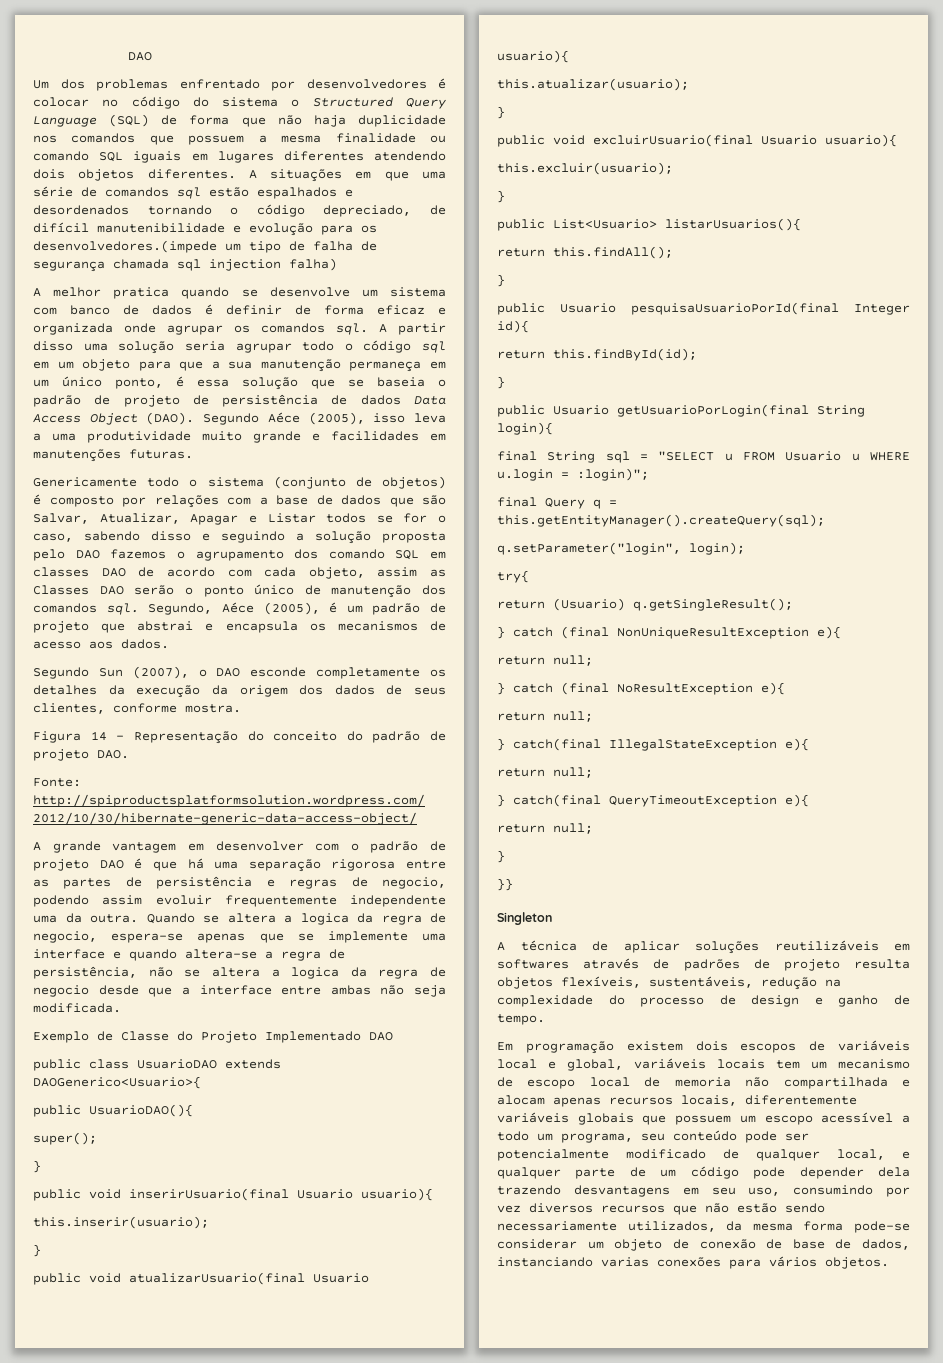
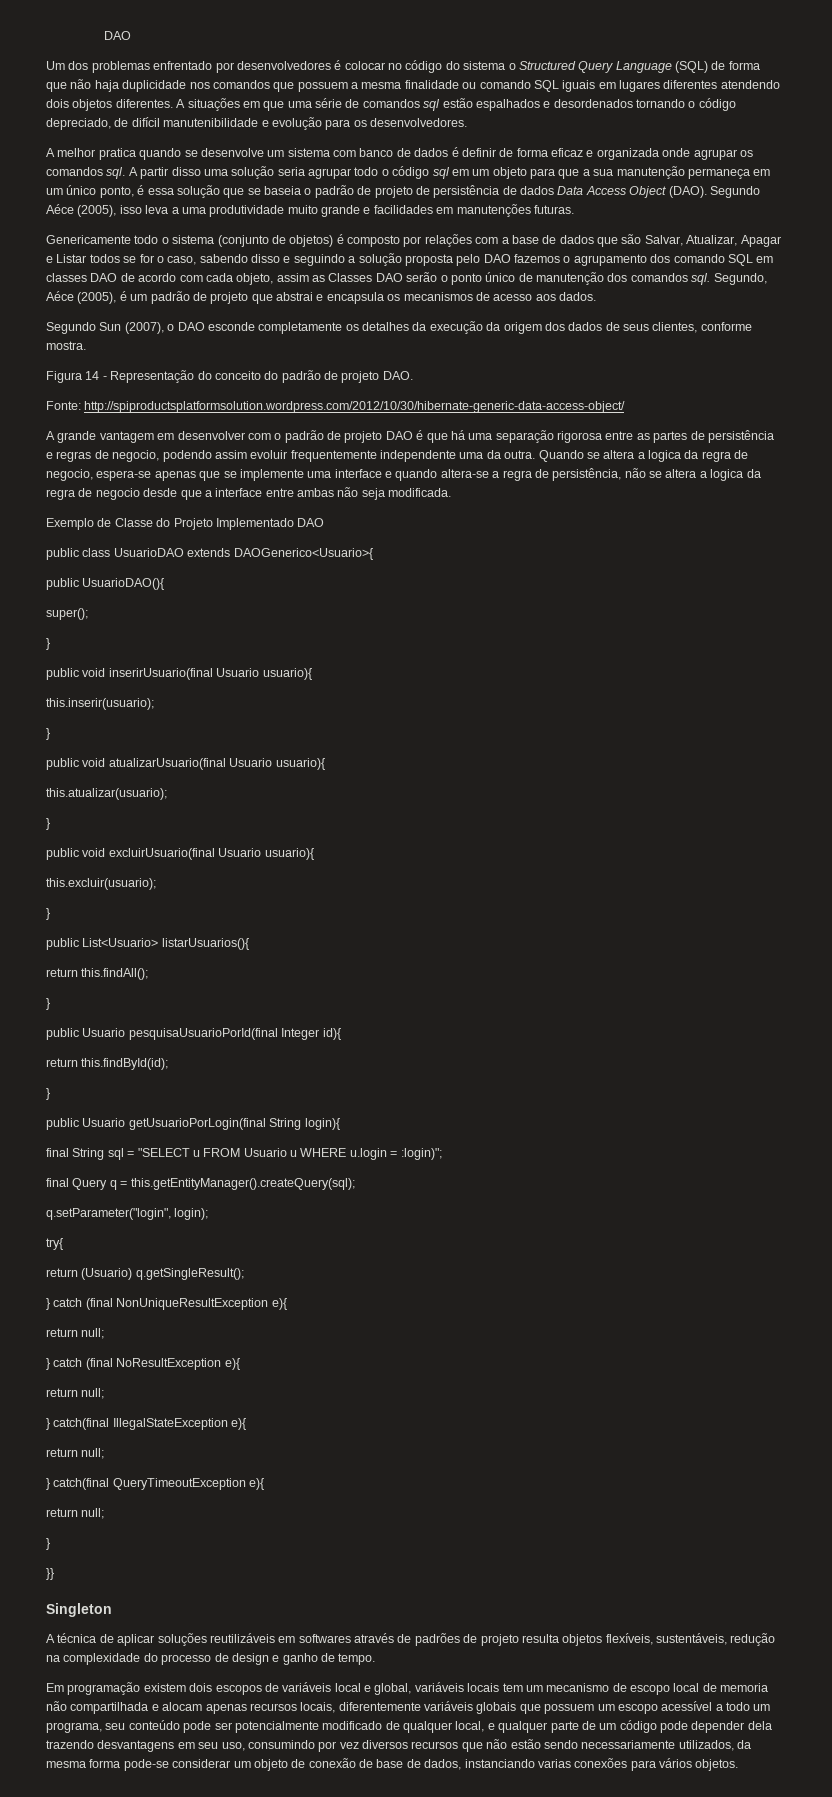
[33,240,377,253] [33,258,337,272] desenvolvedores.(impede um tipo de falha de segurança chamada sql injection falha) -> [370,118,467,127] desenvolvedores.

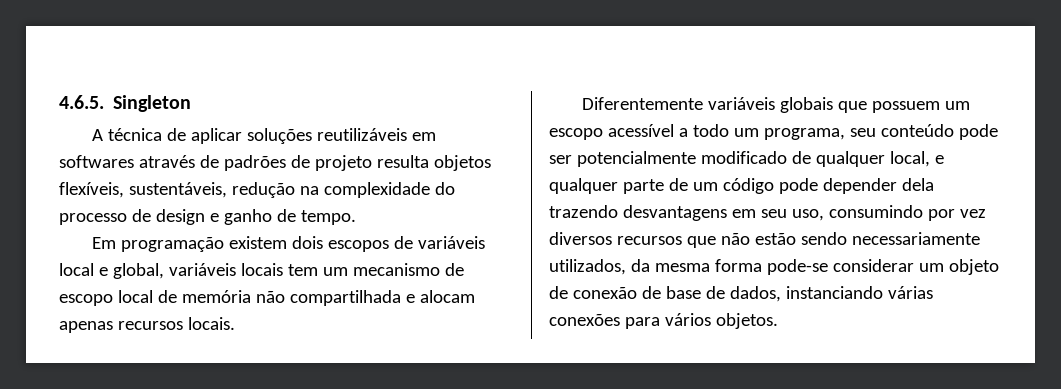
[103,31,131,40] [46,60,760,73] [46,79,780,92] [46,98,736,111] [46,117,467,130] [46,147,753,160] [46,166,771,179] [46,185,760,198] [46,204,574,217] [46,234,781,247] [46,253,774,266] [46,272,767,285] [46,291,596,304] [46,321,752,334] [46,341,86,350] [46,370,413,383] [46,401,626,413] [46,430,774,443] [46,450,749,462] [46,468,761,481] [46,487,452,500] [46,518,325,530] [46,548,373,560] [46,578,165,590] [46,608,88,620] [46,638,50,650] [46,668,312,680] [46,698,154,710] [46,728,50,740] [46,758,325,770] [46,788,167,800] [46,818,50,830] [46,848,314,860] [46,878,156,890] [46,908,50,920] [46,938,249,950] [46,968,149,980] [46,998,50,1010] [46,1028,341,1040] [46,1058,169,1070] [46,1088,50,1100] [46,1118,340,1130] [46,1148,442,1160] [46,1178,355,1190] [46,1208,209,1220] [46,1238,63,1250] [46,1268,244,1280] [46,1298,287,1310] [46,1328,105,1339] [46,1358,240,1370] [46,1388,105,1399] [46,1418,247,1430] [46,1448,105,1459] [46,1478,265,1490] [46,1508,105,1519] [46,1538,50,1550] [46,1568,54,1580] DAO // Um dos problemas enfrentado por desenvolvedores é colocar no código do sistema o Structured Query Language (SQL) de forma que não haja duplicidade nos comandos que possuem a mesma finalidade ou comando SQL iguais em lugares diferentes atendendo dois objetos diferentes. A situações em que uma série de comandos sql estão espalhados e desordenados tornando o código depreciado, de difícil manutenibilidade e evolução para os desenvolvedores. // A melhor pratica quando se desenvolve um sistema com banco de dados é definir de forma eficaz e organizada onde agrupar os comandos sql. A partir disso uma solução seria agrupar todo o código sql em um objeto para que a sua manutenção permaneça em um único ponto, é essa solução que se baseia o padrão de projeto de persistência de dados Data Access Object (DAO). Segundo Aéce (2005), isso leva a uma produtividade muito grande e facilidades em manutenções futuras. // Genericamente todo o sistema (conjunto de objetos) é composto por relações com a base de dados que são Salvar, Atualizar, Apagar e Listar todos se for o caso, sabendo disso e seguindo a solução proposta pelo DAO fazemos o agrupamento dos comando SQL em classes DAO de acordo com cada objeto, assim as Classes DAO serão o ponto único de manutenção dos comandos sql. Segundo, Aéce (2005), é um padrão de projeto que abstrai e encapsula os mecanismos de acesso aos dados. // Segundo Sun (2007), o DAO esconde completamente os detalhes da execução da origem dos dados de seus clientes, conforme mostra. // Figura 14 - Representação do conceito do padrão de projeto DAO. // Fonte: http://spiproductsplatformsolution.wordpress.com/2012/10/30/hibernate-generic-data-access-object/ // A grande vantagem em desenvolver com o padrão de projeto DAO é que há uma separação rigorosa entre as partes de persistência e regras de negocio, podendo assim evoluir frequentemente independente uma da outra. Quando se altera a logica da regra de negocio, espera-se apenas que se implemente uma interface e quando altera-se a regra de persistência, não se altera a logica da regra de negocio desde que a interface entre ambas não seja modificada. // Exemplo de Classe do Projeto Implementado DAO // public class UsuarioDAO extends DAOGenerico<Usuario>{ // public UsuarioDAO(){ // super(); // } // public void inserirUsuario(final Usuario usuario){ // this.inserir(usuario); // } // public void atualizarUsuario(final Usuario usuario){ // this.atualizar(usuario); // } // public void excluirUsuario(final Usuario usuario){ // this.excluir(usuario); // } // public List<Usuario> listarUsuarios(){ // return this.findAll(); // } // public Usuario pesquisaUsuarioPorId(final Integer id){ // return this.findById(id); // } // public Usuario getUsuarioPorLogin(final String login){ // final String sql = "SELECT u FROM Usuario u WHERE u.login = :login)"; // final Query q = this.getEntityManager().createQuery(sql); // q.setParameter("login", login); // try{ // return (Usuario) q.getSingleResult(); // } catch (final NonUniqueResultException e){ // return null; // } catch (final NoResultException e){ // return null; // } catch(final IllegalStateException e){ // return null; // } catch(final QueryTimeoutException e){ // return null; // } // }} // -> [59,95,104,109] 4.6.5.
[720,1683,769,1692] memoria -> [181,290,251,303] memória
[300,1702,421,1713] locais, diferentemente -> [187,317,235,330] [581,97,703,110] locais. // Diferentemente
[537,1759,571,1768] varias -> [887,286,933,299] várias

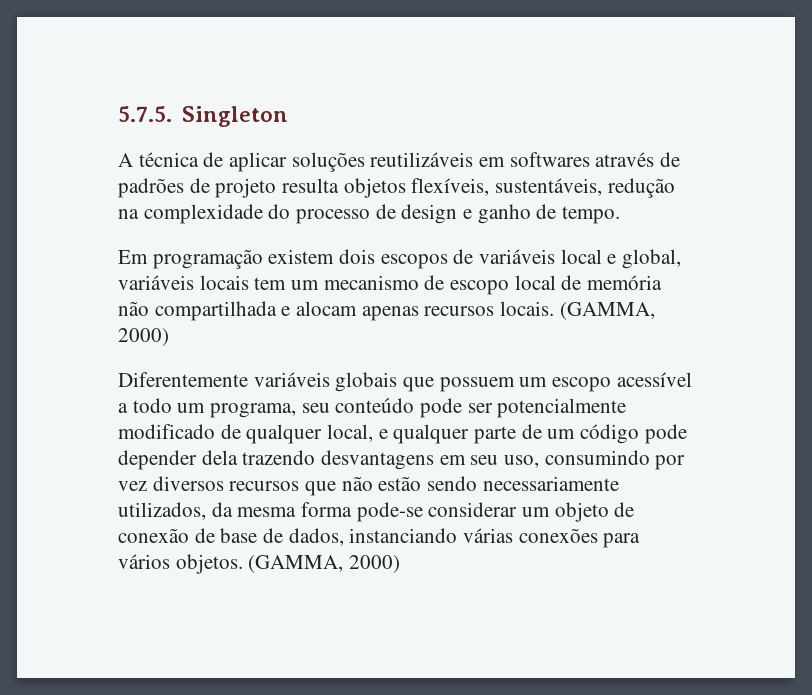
[59,95,104,109] 4.6.5. -> [118,106,172,122] 5.7.5.
(235, 323) none -> [559,302,655,320] [118,328,169,346] (GAMMA, 2000)
(778, 321) none -> [248,555,401,573] (GAMMA, 2000)

